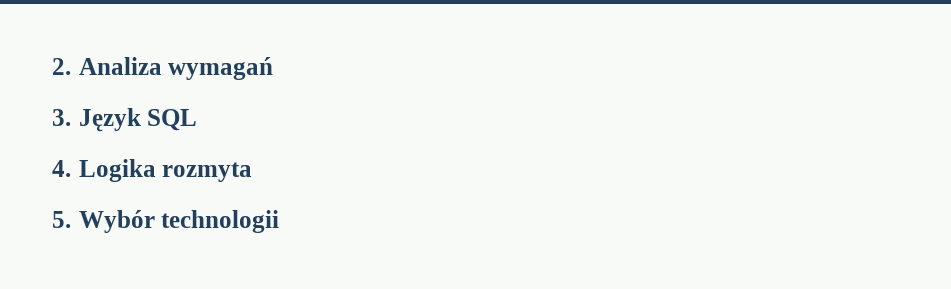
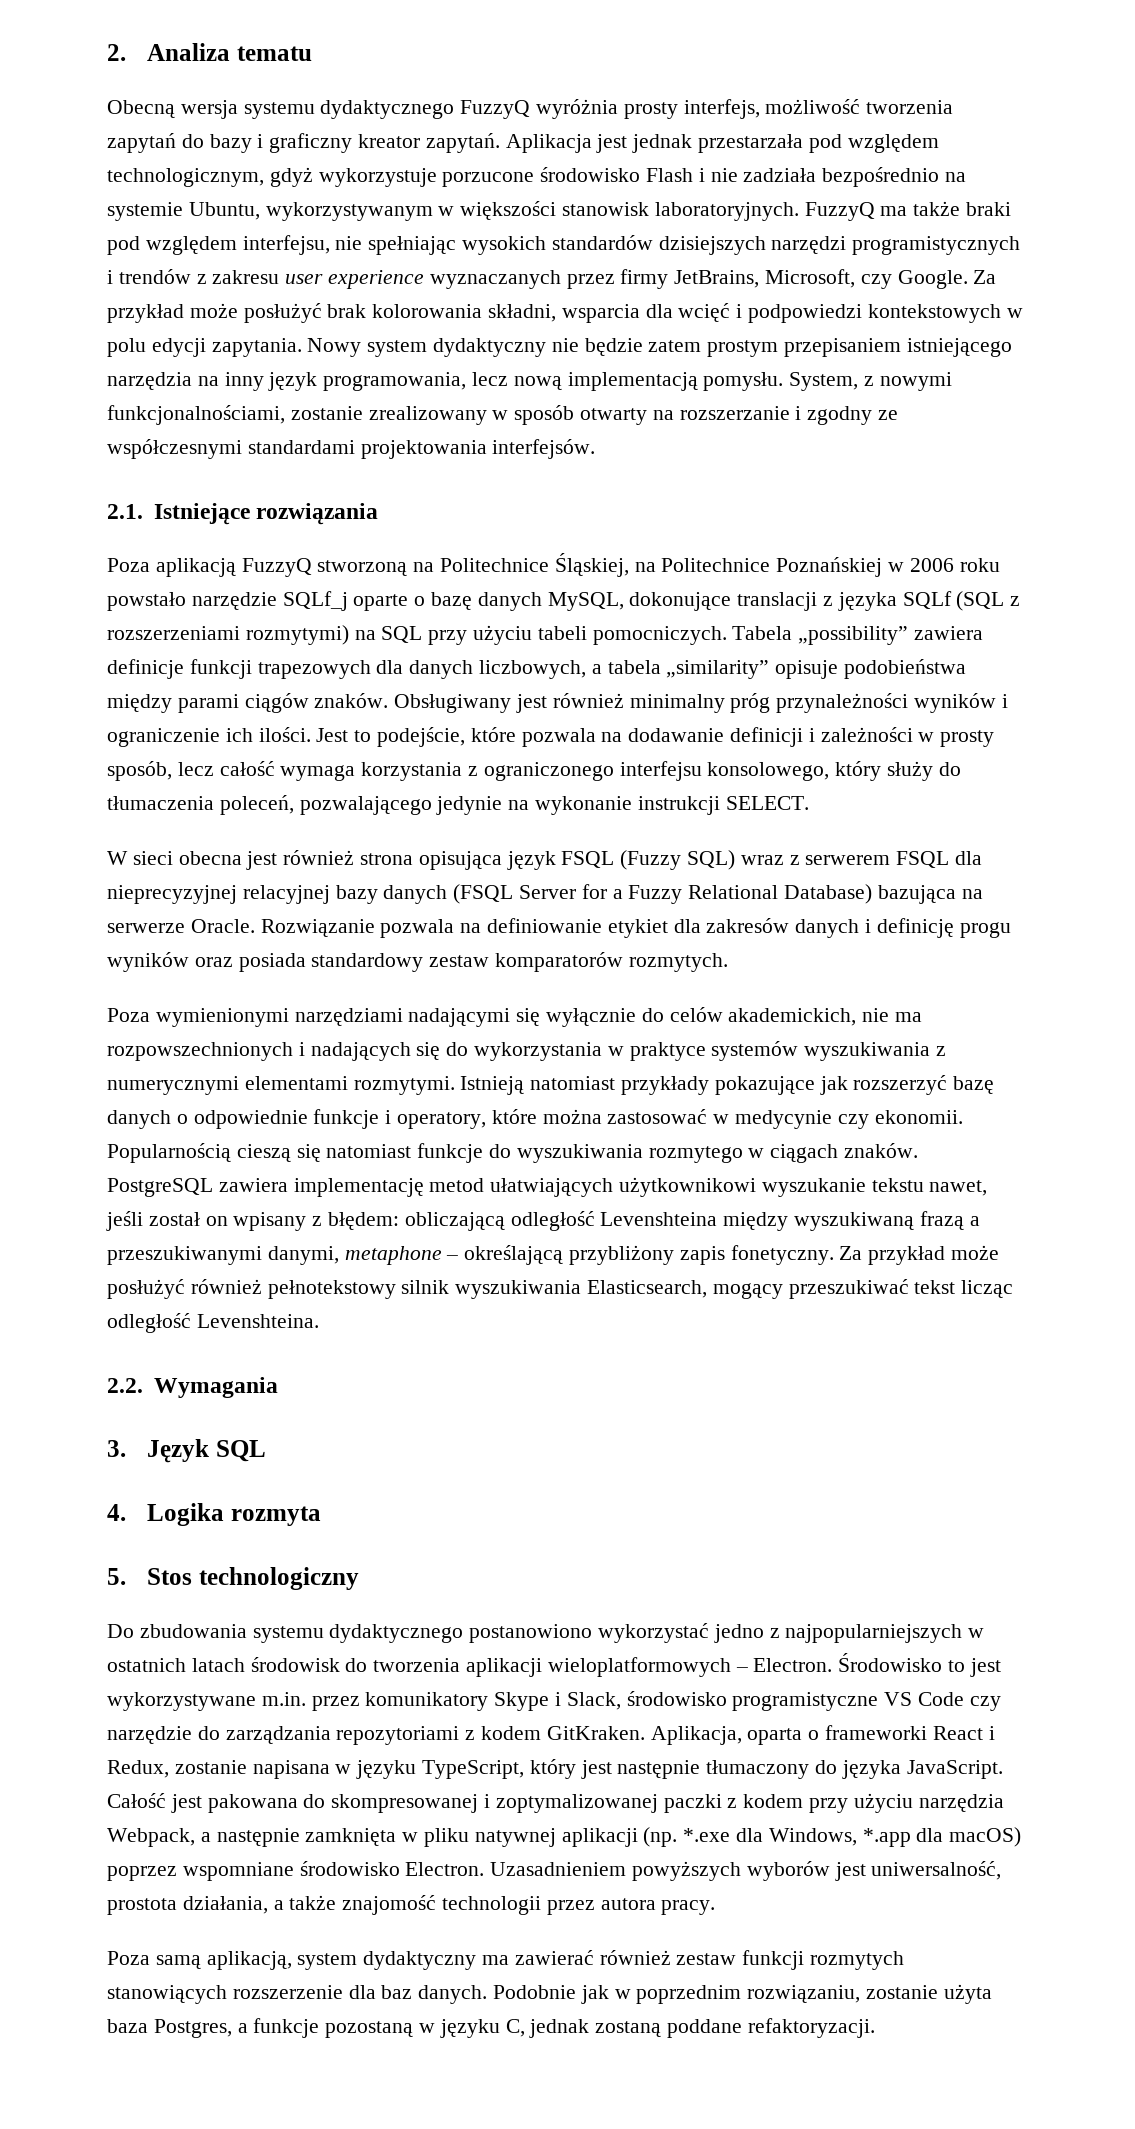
[168,57,274,80] wymagań -> [236,46,312,61] [107,99,954,119] [107,133,939,153] [107,167,967,187] [107,201,1012,221] [107,235,1021,255] [107,269,997,289] [107,303,1023,323] [107,338,1012,357] [107,372,952,391] [107,405,899,425] [107,439,596,459] [107,503,379,525] [107,553,1000,577] [107,591,1021,611] [107,625,984,645] [107,659,967,679] [107,693,1008,713] [107,727,995,747] [107,761,961,781] [107,795,809,815] [107,850,983,870] [107,884,983,904] [107,918,1011,938] [107,952,728,972] [107,1007,923,1027] [107,1041,947,1061] [107,1075,995,1095] [107,1109,963,1129] [107,1143,919,1163] [107,1177,988,1197] [106,1211,980,1231] [107,1245,1000,1265] [107,1279,1014,1299] [107,1313,319,1333] [107,1377,278,1398] tematu // Obecną wersja systemu dydaktycznego FuzzyQ wyróżnia prosty interfejs, możliwość tworzenia zapytań do bazy i graficzny kreator zapytań. Aplikacja jest jednak przestarzała pod względem technologicznym, gdyż wykorzystuje porzucone środowisko Flash i nie zadziała bezpośrednio na systemie Ubuntu, wykorzystywanym w większości stanowisk laboratoryjnych. FuzzyQ ma także braki pod względem interfejsu, nie spełniając wysokich standardów dzisiejszych narzędzi programistycznych i trendów z zakresu user experience wyznaczanych przez firmy JetBrains, Microsoft, czy Google. Za przykład może posłużyć brak kolorowania składni, wsparcia dla wcięć i podpowiedzi kontekstowych w polu edycji zapytania. Nowy system dydaktyczny nie będzie zatem prostym przepisaniem istniejącego narzędzia na inny język programowania, lecz nową implementacją pomysłu. System, z nowymi funkcjonalnościami, zostanie zrealizowany w sposób otwarty na rozszerzanie i zgodny ze współczesnymi standardami projektowania interfejsów. // 2.1. Istniejące rozwiązania // Poza aplikacją FuzzyQ stworzoną na Politechnice Śląskiej, na Politechnice Poznańskiej w 2006 roku powstało narzędzie SQLf_j oparte o bazę danych MySQL, dokonujące translacji z języka SQLf (SQL z rozszerzeniami rozmytymi) na SQL przy użyciu tabeli pomocniczych. Tabela „possibility” zawiera definicje funkcji trapezowych dla danych liczbowych, a tabela „similarity” opisuje podobieństwa między parami ciągów znaków. Obsługiwany jest również minimalny próg przynależności wyników i ograniczenie ich ilości. Jest to podejście, które pozwala na dodawanie definicji i zależności w prosty sposób, lecz całość wymaga korzystania z ograniczonego interfejsu konsolowego, który służy do tłumaczenia poleceń, pozwalającego jedynie na wykonanie instrukcji SELECT. // W sieci obecna jest również strona opisująca język FSQL (Fuzzy SQL) wraz z serwerem FSQL dla nieprecyzyjnej relacyjnej bazy danych (FSQL Server for a Fuzzy Relational Database) bazująca na serwerze Oracle. Rozwiązanie pozwala na definiowanie etykiet dla zakresów danych i definicję progu wyników oraz posiada standardowy zestaw komparatorów rozmytych. // Poza wymienionymi narzędziami nadającymi się wyłącznie do celów akademickich, nie ma rozpowszechnionych i nadających się do wykorzystania w praktyce systemów wyszukiwania z numerycznymi elementami rozmytymi. Istnieją natomiast przykłady pokazujące jak rozszerzyć bazę danych o odpowiednie funkcje i operatory, które można zastosować w medycynie czy ekonomii. Popularnością cieszą się natomiast funkcje do wyszukiwania rozmytego w ciągach znaków. PostgreSQL zawiera implementację metod ułatwiających użytkownikowi wyszukanie tekstu nawet, jeśli został on wpisany z błędem: obliczającą odległość Levenshteina między wyszukiwaną frazą a przeszukiwanymi danymi, metaphone – określającą przybliżony zapis fonetyczny. Za przykład może posłużyć również pełnotekstowy silnik wyszukiwania Elasticsearch, mogący przeszukiwać tekst licząc odległość Levenshteina. // 2.2. Wymagania
[78,210,280,233] Wybór technologii -> [147,1567,359,1590] [107,1623,985,1643] [107,1653,1001,1677] [107,1691,1001,1711] [107,1725,995,1745] [107,1759,1003,1779] [107,1793,1004,1813] [107,1827,1022,1847] [107,1861,1002,1881] [107,1895,716,1915] [107,1950,905,1970] [107,1984,992,2004] [107,2018,875,2038] Stos technologiczny // Do zbudowania systemu dydaktycznego postanowiono wykorzystać jedno z najpopularniejszych w ostatnich latach środowisk do tworzenia aplikacji wieloplatformowych – Electron. Środowisko to jest wykorzystywane m.in. przez komunikatory Skype i Slack, środowisko programistyczne VS Code czy narzędzie do zarządzania repozytoriami z kodem GitKraken. Aplikacja, oparta o frameworki React i Redux, zostanie napisana w języku TypeScript, który jest następnie tłumaczony do języka JavaScript. Całość jest pakowana do skompresowanej i zoptymalizowanej paczki z kodem przy użyciu narzędzia Webpack, a następnie zamknięta w pliku natywnej aplikacji (np. *.exe dla Windows, *.app dla macOS) poprzez wspomniane środowisko Electron. Uzasadnieniem powyższych wyborów jest uniwersalność, prostota działania, a także znajomość technologii przez autora pracy. // Poza samą aplikacją, system dydaktyczny ma zawierać również zestaw funkcji rozmytych stanowiących rozszerzenie dla baz danych. Podobnie jak w poprzednim rozwiązaniu, zostanie użyta baza Postgres, a funkcje pozostaną w języku C, jednak zostaną poddane refaktoryzacji.

